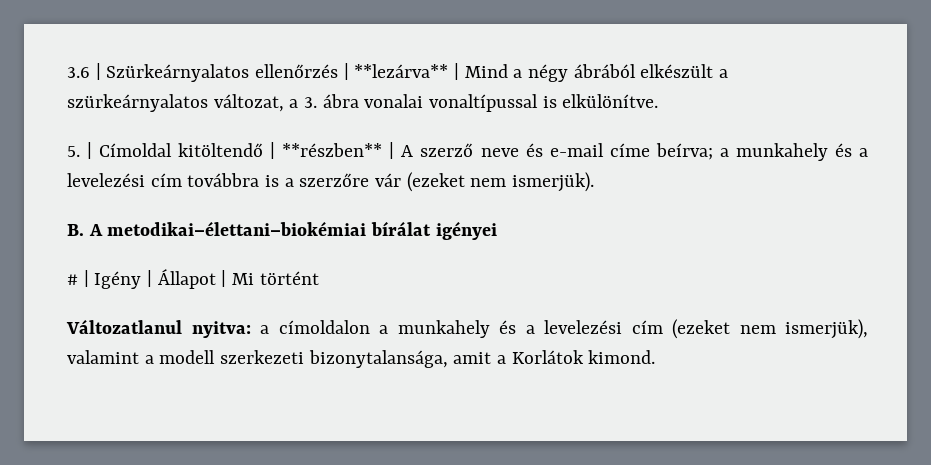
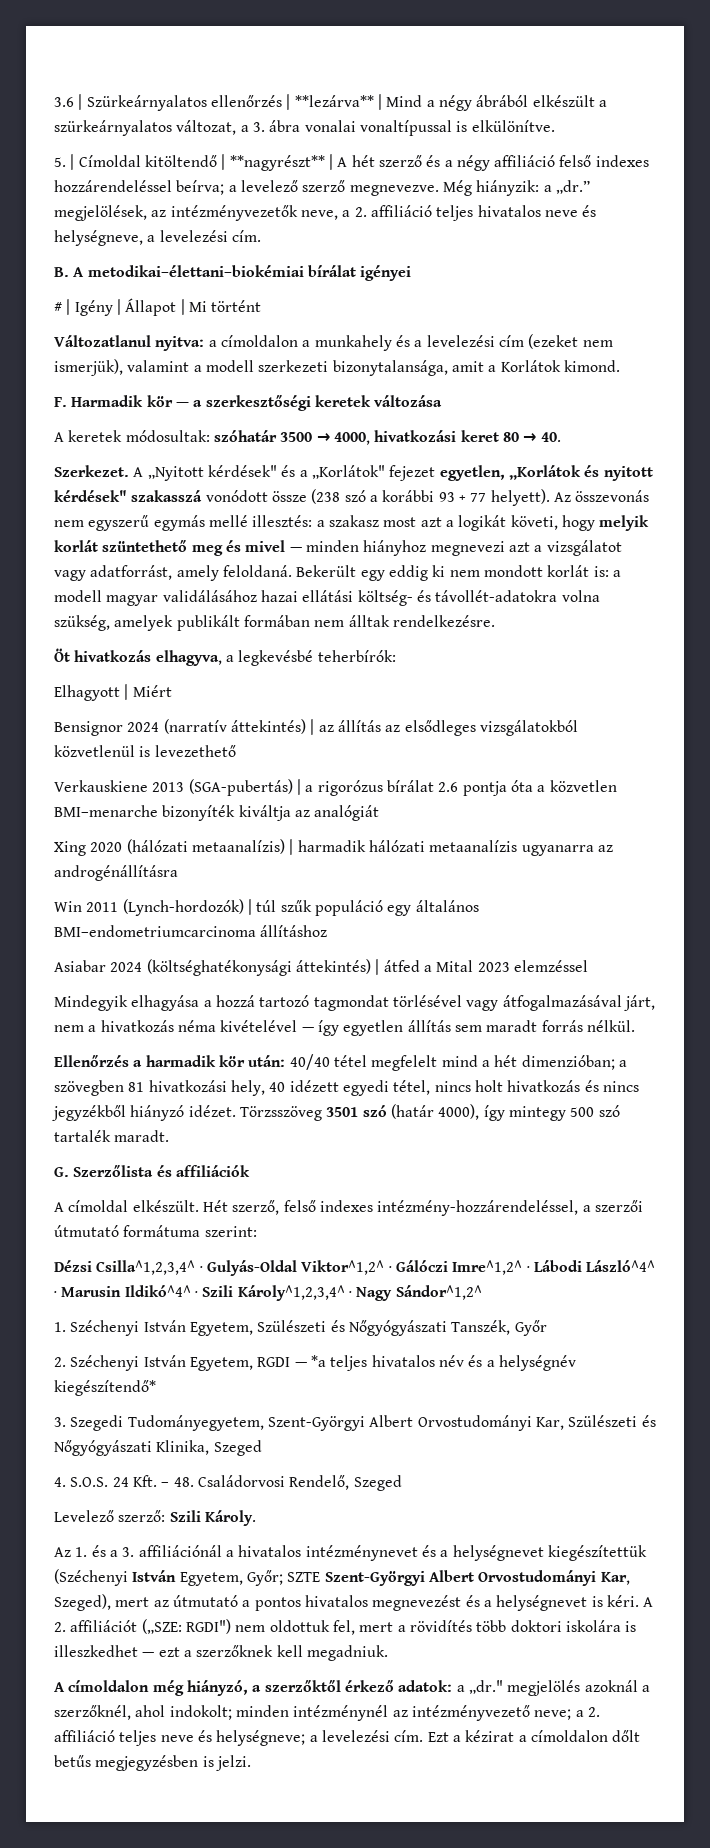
[282,143,383,157] **részben** -> [229,155,325,171] **nagyrészt**
[420,143,868,161] [67,172,595,192] szerző neve és e-mail címe beírva; a munkahely és a levelezési cím továbbra is a szerzőre vár (ezeket nem ismerjük). -> [351,155,649,171] [54,180,590,196] [54,205,597,221] [54,230,261,246] hét szerző és a négy affiliáció felső indexes hozzárendeléssel beírva; a levelező szerző megnevezve. Még hiányzik: a „dr.” megjelölések, az intézményvezetők neve, a 2. affiliáció teljes hivatalos neve és helységneve, a levelezési cím.
(656, 357) none -> [54,395,443,411] [54,430,561,445] [54,465,653,481] [54,489,650,506] [54,515,650,531] [54,540,622,556] [54,565,621,581] [54,590,600,606] [54,615,495,631] [54,648,396,666] [54,684,172,701] [54,719,578,736] [54,745,236,757] [54,779,617,796] [54,805,380,821] [54,839,613,856] [54,865,178,881] [54,899,479,916] [54,925,328,937] [54,959,588,976] [54,995,655,1011] [54,1020,635,1036] [54,1054,627,1071] [54,1080,639,1096] [52,1104,620,1121] [54,1130,170,1142] [54,1165,250,1177] [54,1200,643,1216] [54,1225,257,1237] [54,1260,656,1276] [54,1285,482,1301] [54,1320,547,1336] [54,1355,576,1371] [54,1380,156,1396] [54,1415,656,1431] [54,1440,262,1456] [54,1475,402,1491] [54,1510,256,1526] [54,1545,647,1561] [54,1569,630,1586] [54,1594,654,1611] [54,1619,637,1635] [54,1645,388,1661] [54,1680,650,1696] [54,1705,600,1721] [54,1730,641,1746] [54,1755,251,1771] // F. Harmadik kör — a szerkesztőségi keretek változása // A keretek módosultak: szóhatár 3500 → 4000, hivatkozási keret 80 → 40. // Szerkezet. A „Nyitott kérdések" és a „Korlátok" fejezet egyetlen, „Korlátok és nyitott kérdések" szakasszá vonódott össze (238 szó a korábbi 93 + 77 helyett). Az összevonás nem egyszerű egymás mellé illesztés: a szakasz most azt a logikát követi, hogy melyik korlát szüntethető meg és mivel — minden hiányhoz megnevezi azt a vizsgálatot vagy adatforrást, amely feloldaná. Bekerült egy eddig ki nem mondott korlát is: a modell magyar validálásához hazai ellátási költség- és távollét-adatokra volna szükség, amelyek publikált formában nem álltak rendelkezésre. // Öt hivatkozás elhagyva, a legkevésbé teherbírók: // Elhagyott | Miért // Bensignor 2024 (narratív áttekintés) | az állítás az elsődleges vizsgálatokból közvetlenül is levezethető // Verkauskiene 2013 (SGA-pubertás) | a rigorózus bírálat 2.6 pontja óta a közvetlen BMI–menarche bizonyíték kiváltja az analógiát // Xing 2020 (hálózati metaanalízis) | harmadik hálózati metaanalízis ugyanarra az androgénállításra // Win 2011 (Lynch-hordozók) | túl szűk populáció egy általános BMI–endometriumcarcinoma állításhoz // Asiabar 2024 (költséghatékonysági áttekintés) | átfed a Mital 2023 elemzéssel // Mindegyik elhagyása a hozzá tartozó tagmondat törlésével vagy átfogalmazásával járt, nem a hivatkozás néma kivételével — így egyetlen állítás sem maradt forrás nélkül. // Ellenőrzés a harmadik kör után: 40/40 tétel megfelelt mind a hét dimenzióban; a szövegben 81 hivatkozási hely, 40 idézett egyedi tétel, nincs holt hivatkozás és nincs jegyzékből hiányzó idézet. Törzsszöveg 3501 szó (határ 4000), így mintegy 500 szó tartalék maradt. // G. Szerzőlista és affiliációk // A címoldal elkészült. Hét szerző, felső indexes intézmény-hozzárendeléssel, a szerzői útmutató formátuma szerint: // Dézsi Csilla^1,2,3,4^ · Gulyás-Oldal Viktor^1,2^ · Gálóczi Imre^1,2^ · Lábodi László^4^ · Marusin Ildikó^4^ · Szili Károly^1,2,3,4^ · Nagy Sándor^1,2^ // 1. Széchenyi István Egyetem, Szülészeti és Nőgyógyászati Tanszék, Győr // 2. Széchenyi István Egyetem, RGDI — *a teljes hivatalos név és a helységnév kiegészítendő* // 3. Szegedi Tudományegyetem, Szent-Györgyi Albert Orvostudományi Kar, Szülészeti és Nőgyógyászati Klinika, Szeged // 4. S.O.S. 24 Kft. – 48. Családorvosi Rendelő, Szeged // Levelező szerző: Szili Károly. // Az 1. és a 3. affiliációnál a hivatalos intézménynevet és a helységnevet kiegészítettük (Széchenyi István Egyetem, Győr; SZTE Szent-Györgyi Albert Orvostudományi Kar, Szeged), mert az útmutató a pontos hivatalos megnevezést és a helységnevet is kéri. A 2. affiliációt („SZE: RGDI") nem oldottuk fel, mert a rövidítés több doktori iskolára is illeszkedhet — ezt a szerzőknek kell megadniuk. // A címoldalon még hiányzó, a szerzőktől érkező adatok: a „dr." megjelölés azoknál a szerzőknél, ahol indokolt; minden intézménynél az intézményvezető neve; a 2. affiliáció teljes neve és helységneve; a levelezési cím. Ezt a kézirat a címoldalon dőlt betűs megjegyzésben is jelzi.

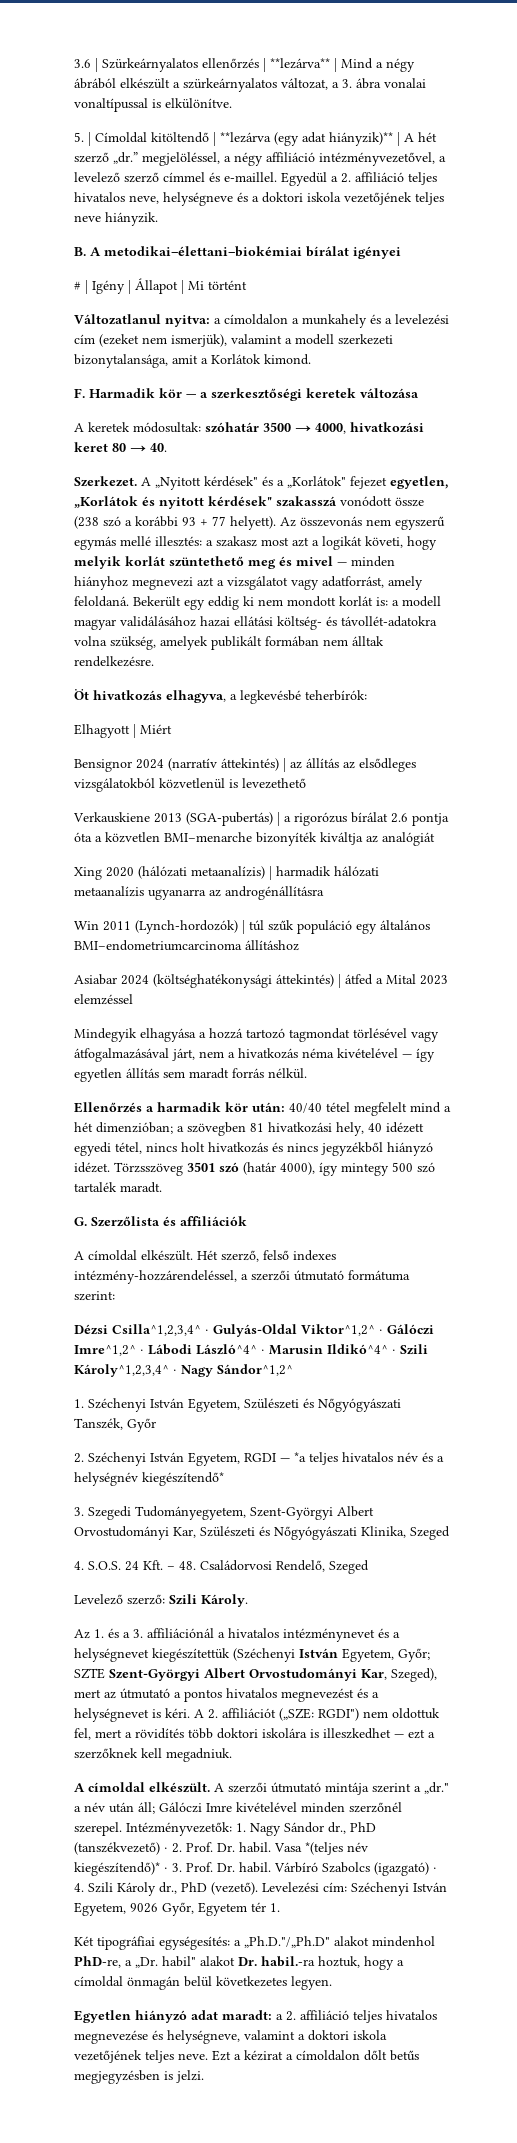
[229,155,325,171] **nagyrészt** -> [220,132,393,146] **lezárva (egy adat hiányzik)**
[426,155,441,167] és -> [113,152,220,166] „dr.” megjelöléssel,
[559,155,649,167] [54,180,590,196] [54,205,597,221] [54,230,261,246] felső indexes hozzárendeléssel beírva; a levelező szerző megnevezve. Még hiányzik: a „dr.” megjelölések, az intézményvezetők neve, a 2. affiliáció teljes hivatalos neve és helységneve, a levelezési cím. -> [319,152,446,166] [74,172,437,186] [74,192,444,206] [74,212,158,226] intézményvezetővel, a levelező szerző címmel és e-maillel. Egyedül a 2. affiliáció teljes hivatalos neve, helységneve és a doktori iskola vezetőjének teljes neve hiányzik.
[68,1680,650,1696] [54,1705,600,1721] [54,1730,424,1746] címoldalon még hiányzó, a szerzőktől érkező adatok: a „dr." megjelölés azoknál a szerzőknél, ahol indokolt; minden intézménynél az intézményvezető neve; a 2. affiliáció teljes neve és helységneve; a levelezési cím. -> [88,1782,449,1795] [74,1802,402,1814] [74,1822,376,1836] [74,1842,368,1855] [74,1862,437,1876] [74,1882,447,1896] [74,1902,280,1916] [74,1936,435,1950] [74,1956,404,1970] [74,1976,332,1990] [74,2010,437,2023] [74,2030,387,2044] [74,2050,208,2063] címoldal elkészült. A szerzői útmutató mintája szerint a „dr." a név után áll; Gálóczi Imre kivételével minden szerzőnél szerepel. Intézményvezetők: 1. Nagy Sándor dr., PhD (tanszékvezető) · 2. Prof. Dr. habil. Vasa *(teljes név kiegészítendő)* · 3. Prof. Dr. habil. Várbíró Szabolcs (igazgató) · 4. Szili Károly dr., PhD (vezető). Levelezési cím: Széchenyi István Egyetem, 9026 Győr, Egyetem tér 1. // Két tipográfiai egységesítés: a „Ph.D."/„Ph.D" alakot mindenhol PhD-re, a „Dr. habil" alakot Dr. habil.-ra hoztuk, hogy a címoldal önmagán belül következetes legyen. // Egyetlen hiányzó adat maradt: a 2. affiliáció teljes hivatalos megnevezése és helységneve, valamint a doktori iskola vezetőjének teljes neve.

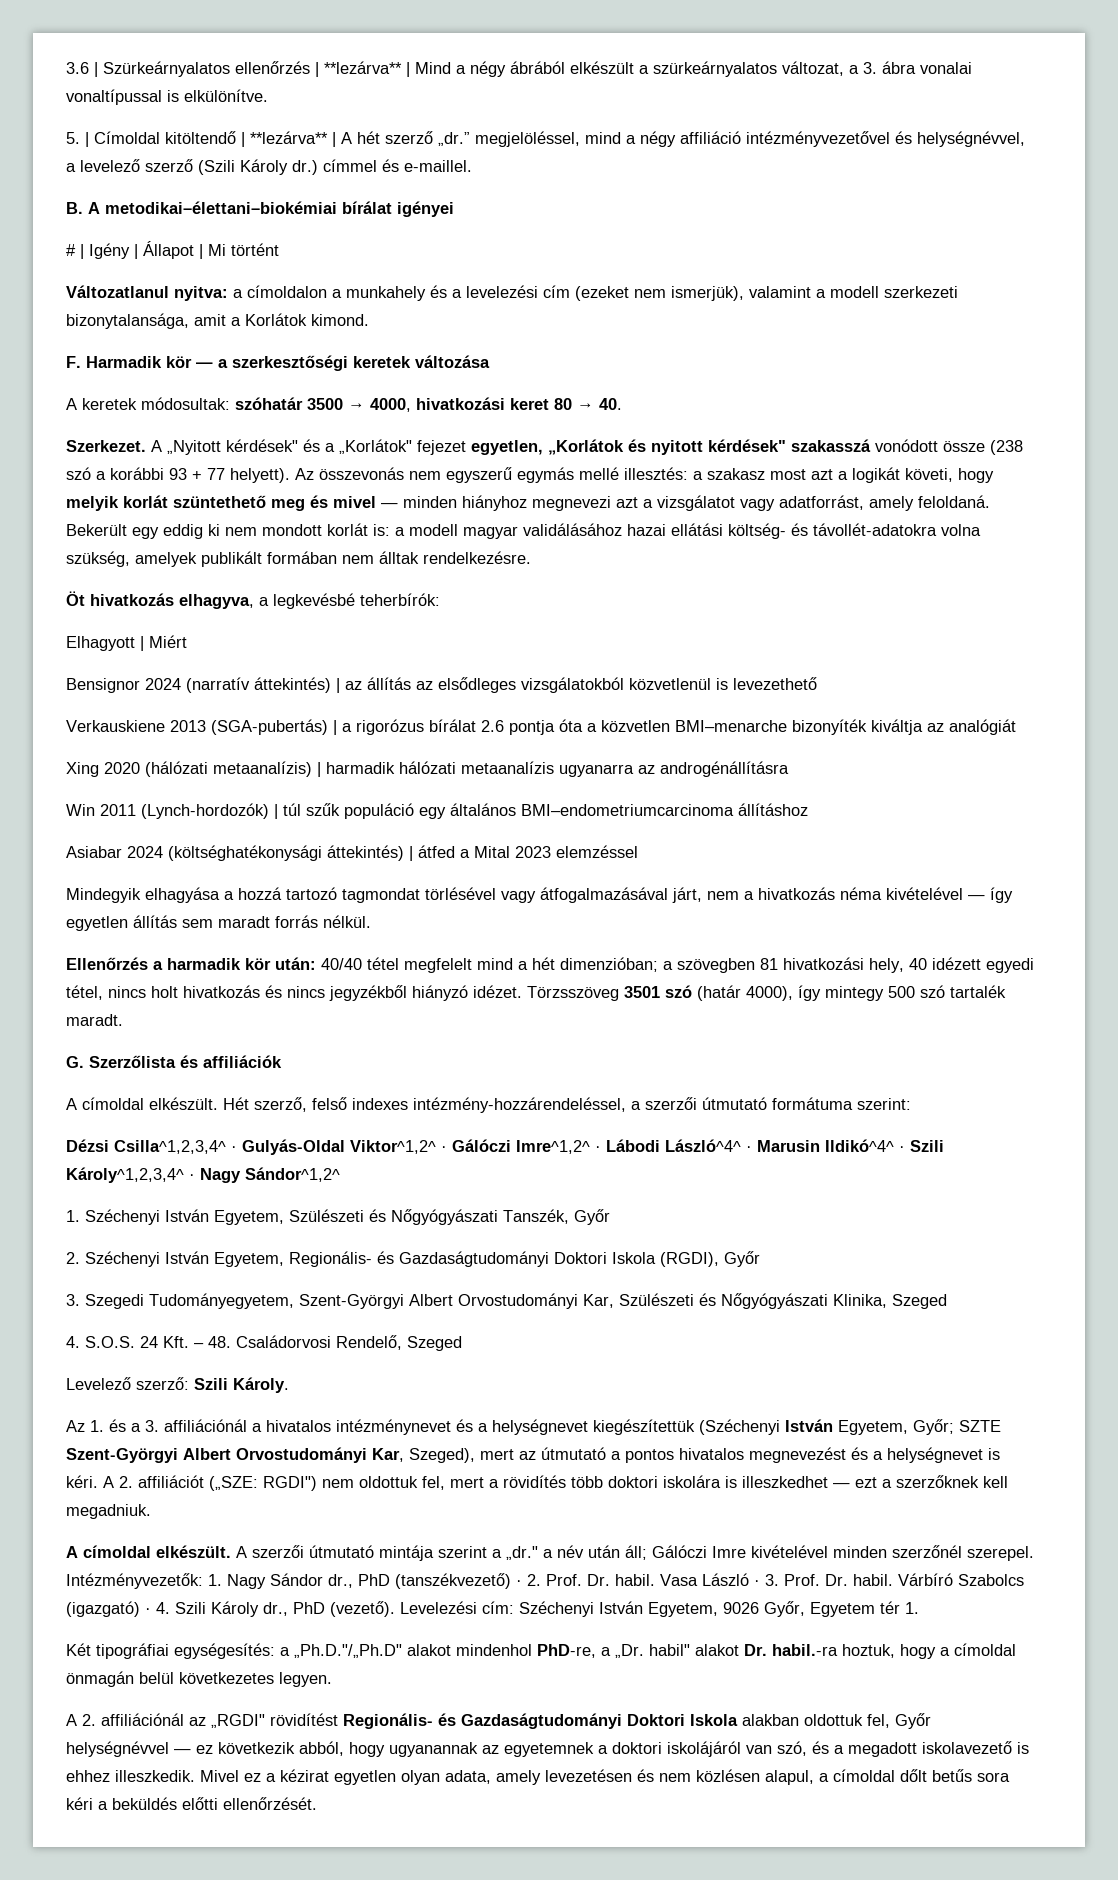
[220,132,393,146] **lezárva (egy adat hiányzik)** -> [250,131,328,144] **lezárva**
(220, 159) none -> [585,132,621,144] mind
[319,152,446,166] [74,172,437,186] [74,192,444,206] [74,212,158,226] intézményvezetővel, a levelező szerző címmel és e-maillel. Egyedül a 2. affiliáció teljes hivatalos neve, helységneve és a doktori iskola vezetőjének teljes neve hiányzik. -> [746,131,1025,147] [66,159,472,175] intézményvezetővel és helységnévvel, a levelező szerző (Szili Károly dr.) címmel és e-maillel.
[244,1452,444,1465] [74,1472,224,1486] RGDI — *a teljes hivatalos név és a helységnév kiegészítendő* -> [289,1251,760,1267] Regionális- és Gazdaságtudományi Doktori Iskola (RGDI), Győr
[305,1842,368,1855] [74,1862,160,1876] *(teljes név kiegészítendő)* -> [702,1573,749,1586] László
[74,2010,437,2023] [74,2030,387,2044] [74,2050,419,2063] [74,2070,204,2084] Egyetlen hiányzó adat maradt: a 2. affiliáció teljes hivatalos megnevezése és helységneve, valamint a doktori iskola vezetőjének teljes neve. Ezt a kézirat a címoldalon dőlt betűs megjegyzésben is jelzi. -> [66,1713,931,1729] [66,1741,1029,1757] [66,1769,1010,1785] [66,1797,317,1810] A 2. affiliációnál az „RGDI" rövidítést Regionális- és Gazdaságtudományi Doktori Iskola alakban oldottuk fel, Győr helységnévvel — ez következik abból, hogy ugyanannak az egyetemnek a doktori iskolájáról van szó, és a megadott iskolavezető is ehhez illeszkedik. Mivel ez a kézirat egyetlen olyan adata, amely levezetésen és nem közlésen alapul, a címoldal dőlt betűs sora kéri a beküldés előtti ellenőrzését.

